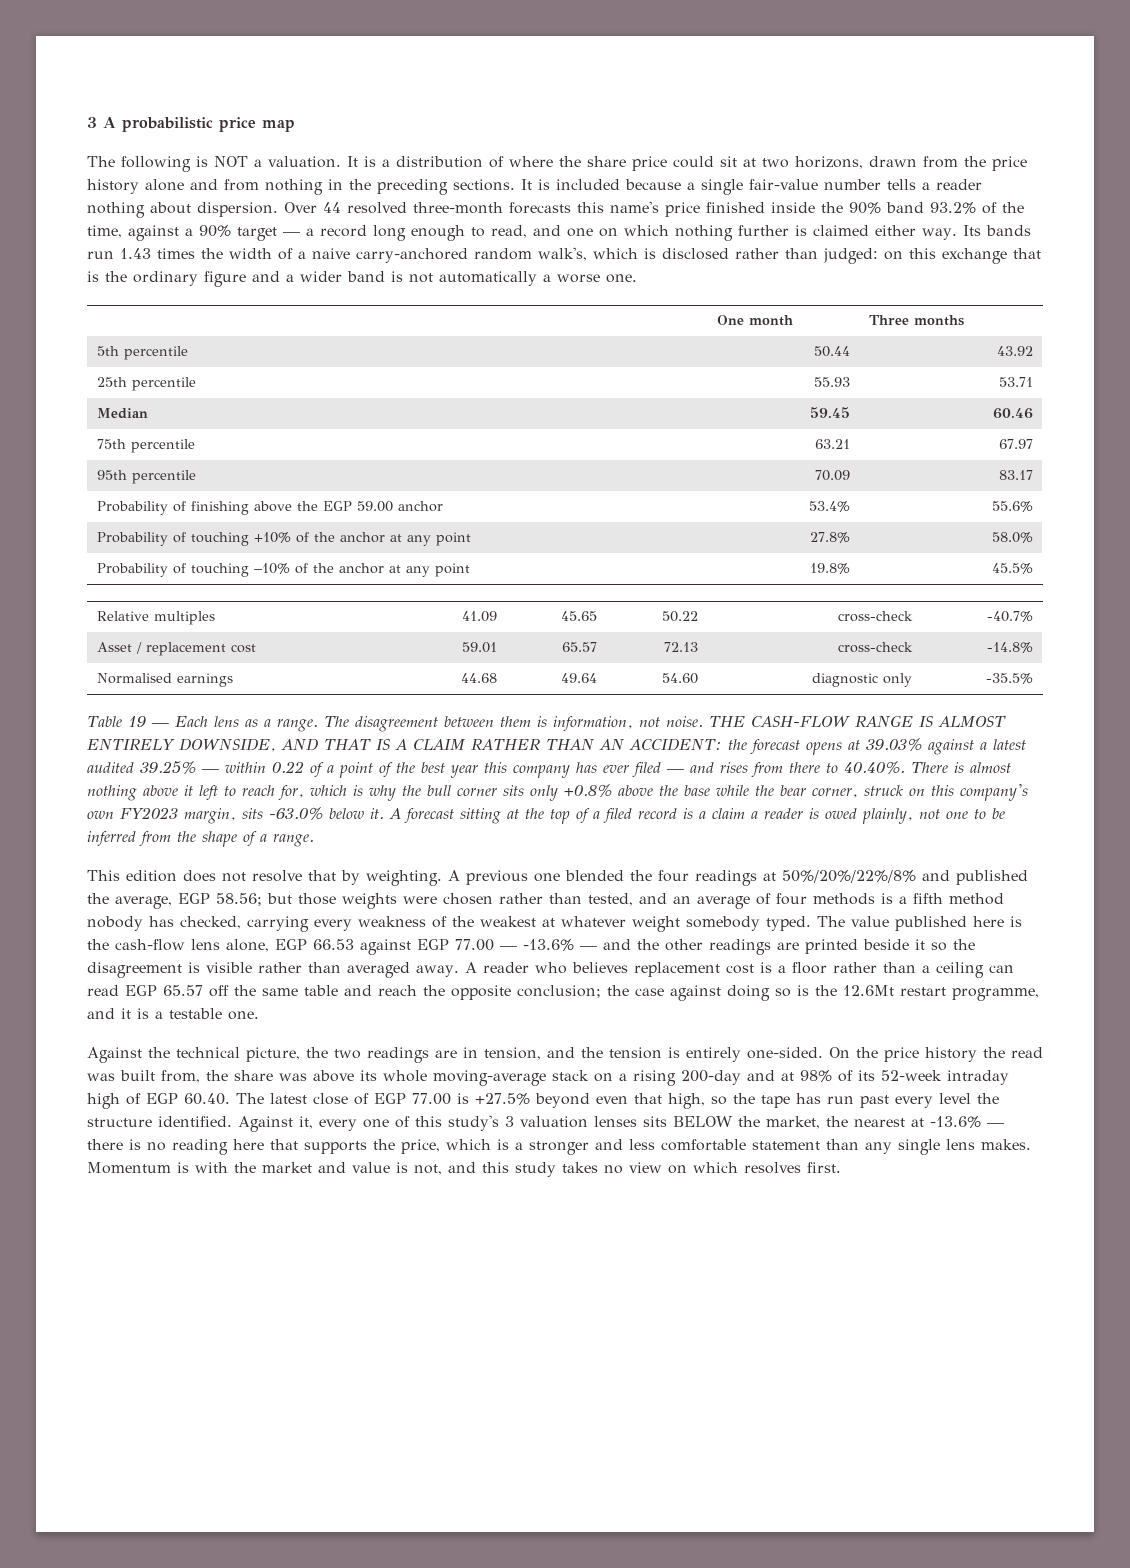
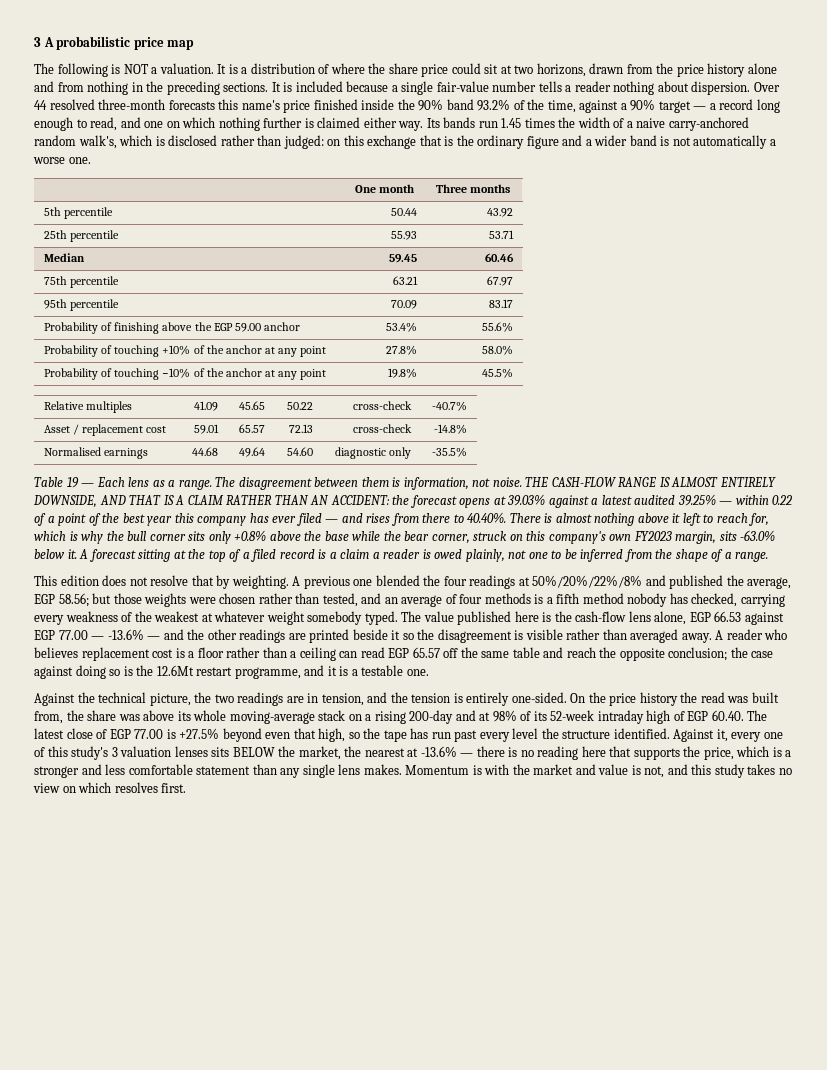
[120,248,151,259] 1.43 -> [501,118,522,128] 1.45

